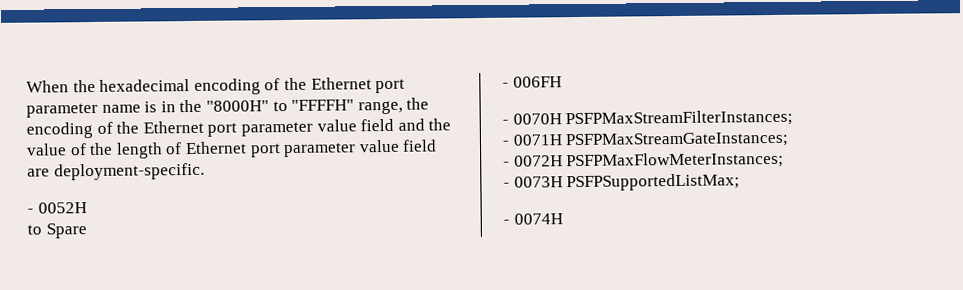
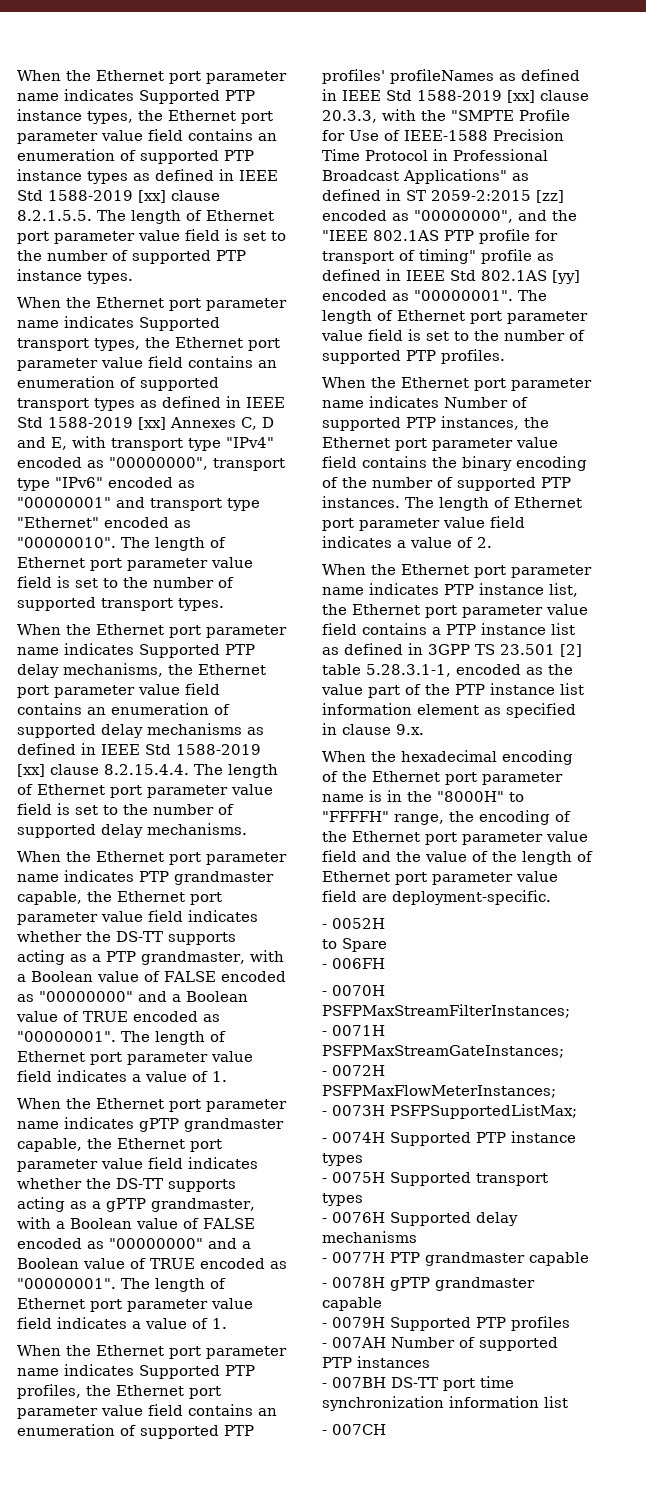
[26,79,96,93] When the -> [17,70,287,84] [17,89,255,104] [17,109,273,124] [17,129,277,144] [17,149,254,164] [17,169,278,184] [17,190,220,203] [17,210,274,224] [17,229,286,244] [17,250,246,264] [17,269,133,284] [17,297,287,311] [17,316,220,331] [17,337,280,351] [17,356,277,371] [17,376,219,391] [17,396,285,411] [17,417,274,430] [17,436,274,451] [17,457,285,471] [17,477,195,491] [17,497,260,511] [17,517,191,528] [17,537,226,551] [17,557,253,571] [17,576,234,588] [17,597,224,611] [17,624,287,638] [17,643,255,658] [17,663,266,678] [17,683,220,698] [17,703,230,715] [17,723,264,738] [17,743,261,755] [17,764,278,778] [17,784,273,798] [17,803,234,815] [17,823,247,838] [17,851,287,865] [17,870,274,885] [17,891,222,905] [17,910,258,925] [17,931,236,945] [17,950,284,965] [17,971,286,982] [17,991,248,1002] [16,1011,220,1022] [17,1031,226,1045] [17,1051,253,1065] [17,1070,227,1082] [17,1098,287,1112] [17,1117,284,1132] [17,1138,222,1152] [17,1157,258,1172] [17,1178,236,1192] [17,1197,255,1212] [17,1217,255,1229] [17,1238,251,1249] [17,1258,287,1269] [17,1278,226,1292] [17,1298,253,1312] [17,1317,227,1329] [17,1345,287,1359] [17,1364,255,1379] [17,1384,221,1399] [17,1404,277,1419] [17,1424,254,1439] [322,69,580,84] [322,89,589,103] [322,109,570,123] [322,129,564,141] [322,149,548,161] [322,169,529,184] [322,189,564,203] [322,210,577,223] [322,229,558,244] [322,249,554,264] [322,269,580,284] [322,290,547,301] [322,310,588,324] [321,329,585,341] [322,349,505,364] [322,377,592,391] [322,396,528,408] [322,416,549,431] [322,437,558,451] [322,456,587,471] [322,477,571,491] [322,496,582,511] [322,516,525,531] [322,536,492,548] [322,564,592,578] [322,583,578,597] [322,604,588,618] [322,623,575,635] [322,643,582,657] [322,664,573,677] [321,683,584,698] [322,703,576,718] [322,723,424,735] [322,751,396,762] When the Ethernet port parameter name indicates Supported PTP instance types, the Ethernet port parameter value field contains an enumeration of supported PTP instance types as defined in IEEE Std 1588-2019 [xx] clause 8.2.1.5.5. The length of Ethernet port parameter value field is set to the number of supported PTP instance types. // When the Ethernet port parameter name indicates Supported transport types, the Ethernet port parameter value field contains an enumeration of supported transport types as defined in IEEE Std 1588-2019 [xx] Annexes C, D and E, with transport type "IPv4" encoded as "00000000", transport type "IPv6" encoded as "00000001" and transport type "Ethernet" encoded as "00000010". The length of Ethernet port parameter value field is set to the number of supported transport types. // When the Ethernet port parameter name indicates Supported PTP delay mechanisms, the Ethernet port parameter value field contains an enumeration of supported delay mechanisms as defined in IEEE Std 1588-2019 [xx] clause 8.2.15.4.4. The length of Ethernet port parameter value field is set to the number of supported delay mechanisms. // When the Ethernet port parameter name indicates PTP grandmaster capable, the Ethernet port parameter value field indicates whether the DS-TT supports acting as a PTP grandmaster, with a Boolean value of FALSE encoded as "00000000" and a Boolean value of TRUE encoded as "00000001". The length of Ethernet port parameter value field indicates a value of 1. // When the Ethernet port parameter name indicates gPTP grandmaster capable, the Ethernet port parameter value field indicates whether the DS-TT supports acting as a gPTP grandmaster, with a Boolean value of FALSE encoded as "00000000" and a Boolean value of TRUE encoded as "00000001". The length of Ethernet port parameter value field indicates a value of 1. // When the Ethernet port parameter name indicates Supported PTP profiles, the Ethernet port parameter value field contains an enumeration of supported PTP profiles' profileNames as defined in IEEE Std 1588-2019 [xx] clause 20.3.3, with the "SMPTE Profile for Use of IEEE-1588 Precision Time Protocol in Professional Broadcast Applications" as defined in ST 2059-2:2015 [zz] encoded as "00000000", and the "IEEE 802.1AS PTP profile for transport of timing" profile as defined in IEEE Std 802.1AS [yy] encoded as "00000001". The length of Ethernet port parameter value field is set to the number of supported PTP profiles. // When the Ethernet port parameter name indicates Number of supported PTP instances, the Ethernet port parameter value field contains the binary encoding of the number of supported PTP instances. The length of Ethernet port parameter value field indicates a value of 2. // When the Ethernet port parameter name indicates PTP instance list, the Ethernet port parameter value field contains a PTP instance list as defined in 3GPP TS 23.501 [2] table 5.28.3.1-1, encoded as the value part of the PTP instance list information element as specified in clause 9.x. // When the
(563, 219) none -> [390,1131,576,1146] [322,1153,363,1166] [322,1172,548,1186] [322,1193,363,1206] [322,1212,518,1226] [322,1231,417,1243] [322,1252,589,1266] [322,1277,535,1291] [322,1297,382,1311] [322,1316,570,1331] [322,1337,558,1351] [322,1356,430,1368] [322,1376,514,1391] [322,1396,568,1411] [322,1424,386,1435] Supported PTP instance types // - 0075H Supported transport types // - 0076H Supported delay mechanisms // - 0077H PTP grandmaster capable // - 0078H gPTP grandmaster capable // - 0079H Supported PTP profiles // - 007AH Number of supported PTP instances // - 007BH DS-TT port time synchronization information list // - 007CH

